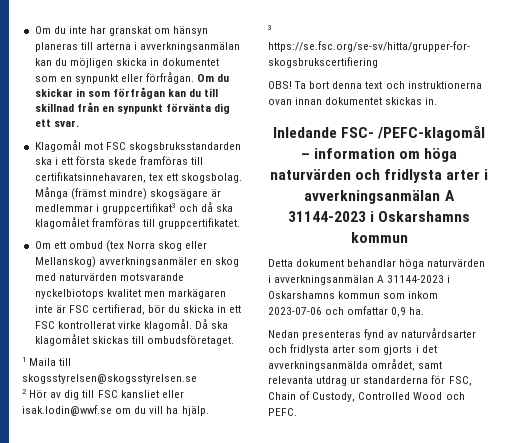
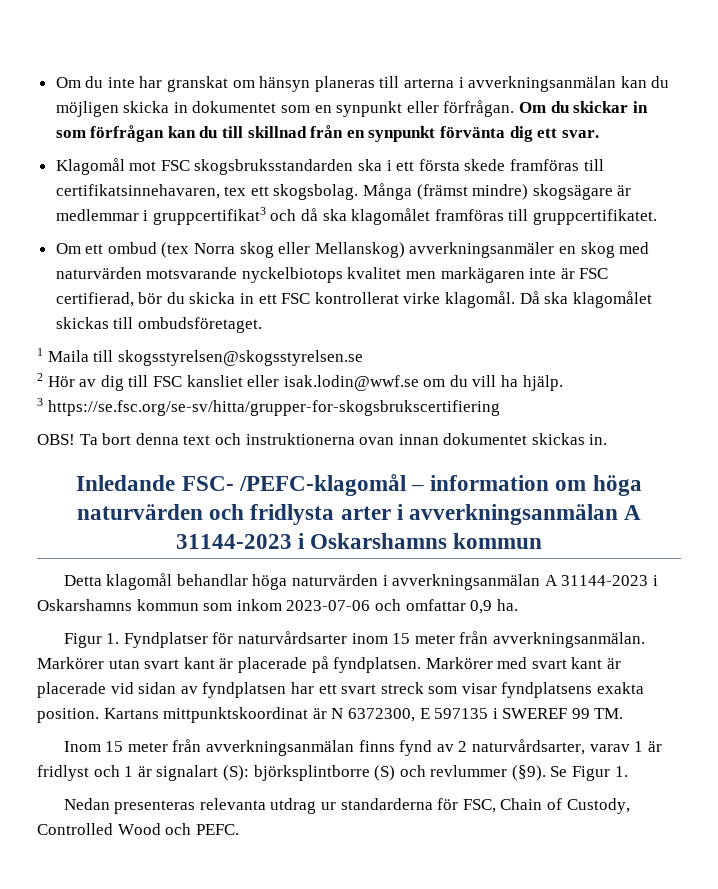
[296,259,345,267] dokument -> [106,573,173,590] klagomål
[268,328,477,340] [268,344,437,355] [268,359,443,371] Nedan presenteras fynd av naturvårdsarter och fridlysta arter som gjorts i det avverkningsanmälda området, samt -> [63,631,645,648] [37,656,622,673] [37,682,645,698] [37,707,624,723] [63,739,662,756] [37,765,628,781] [63,798,196,814] Figur 1. Fyndplatser för naturvårdsarter inom 15 meter från avverkningsanmälan. Markörer utan svart kant är placerade på fyndplatsen. Markörer med svart kant är placerade vid sidan av fyndplatsen har ett svart streck som visar fyndplatsens exakta position. Kartans mittpunktskoordinat är N 6372300, E 597135 i SWEREF 99 TM. // Inom 15 meter från avverkningsanmälan finns fynd av 2 naturvårdsarter, varav 1 är fridlyst och 1 är signalart (S): björksplintborre (S) och revlummer (§9). Se Figur 1. // Nedan presenteras

